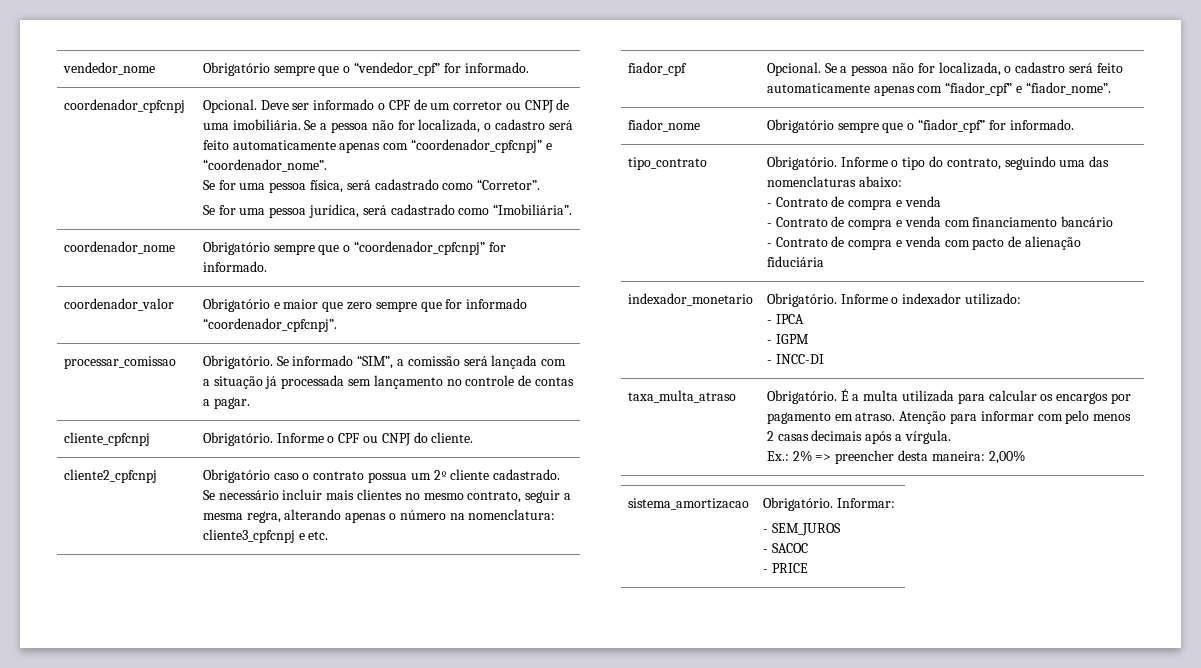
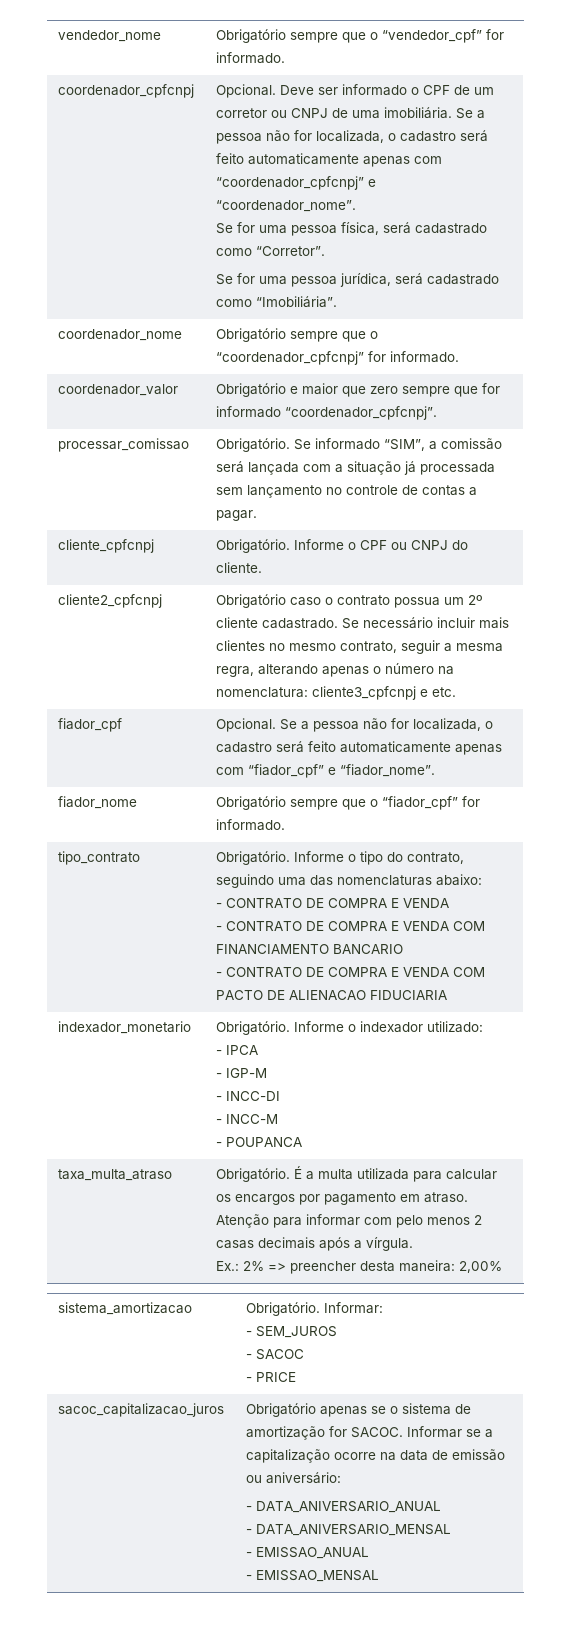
[775,196,941,210] [766,216,1114,230] [766,236,1081,250] [766,256,824,267] Contrato de compra e venda // - Contrato de compra e venda com financiamento bancário // - Contrato de compra e venda com pacto de alienação fiduciária -> [225,898,449,908] [215,921,485,931] [215,944,403,954] [215,967,485,977] [215,990,447,1000] CONTRATO DE COMPRA E VENDA // - CONTRATO DE COMPRA E VENDA COM FINANCIAMENTO BANCARIO // - CONTRATO DE COMPRA E VENDA COM PACTO DE ALIENACAO FIDUCIARIA
[775,334,809,344] IGPM -> [225,1068,267,1078] IGP-M
(824, 359) none -> [215,1114,278,1124] [215,1137,302,1147] // - INCC-M // - POUPANCA
(808, 568) none -> [57,1403,224,1417] [245,1403,471,1417] [245,1426,493,1440] [245,1449,505,1463] [245,1472,341,1484] [245,1501,441,1513] [245,1524,451,1536] [245,1547,369,1559] [245,1570,379,1582] // sacoc_capitalizacao_juros | Obrigatório apenas se o sistema de amortização for SACOC. Informar se a capitalização ocorre na data de emissão ou aniversário: // - DATA_ANIVERSARIO_ANUAL // - DATA_ANIVERSARIO_MENSAL // - EMISSAO_ANUAL // - EMISSAO_MENSAL

